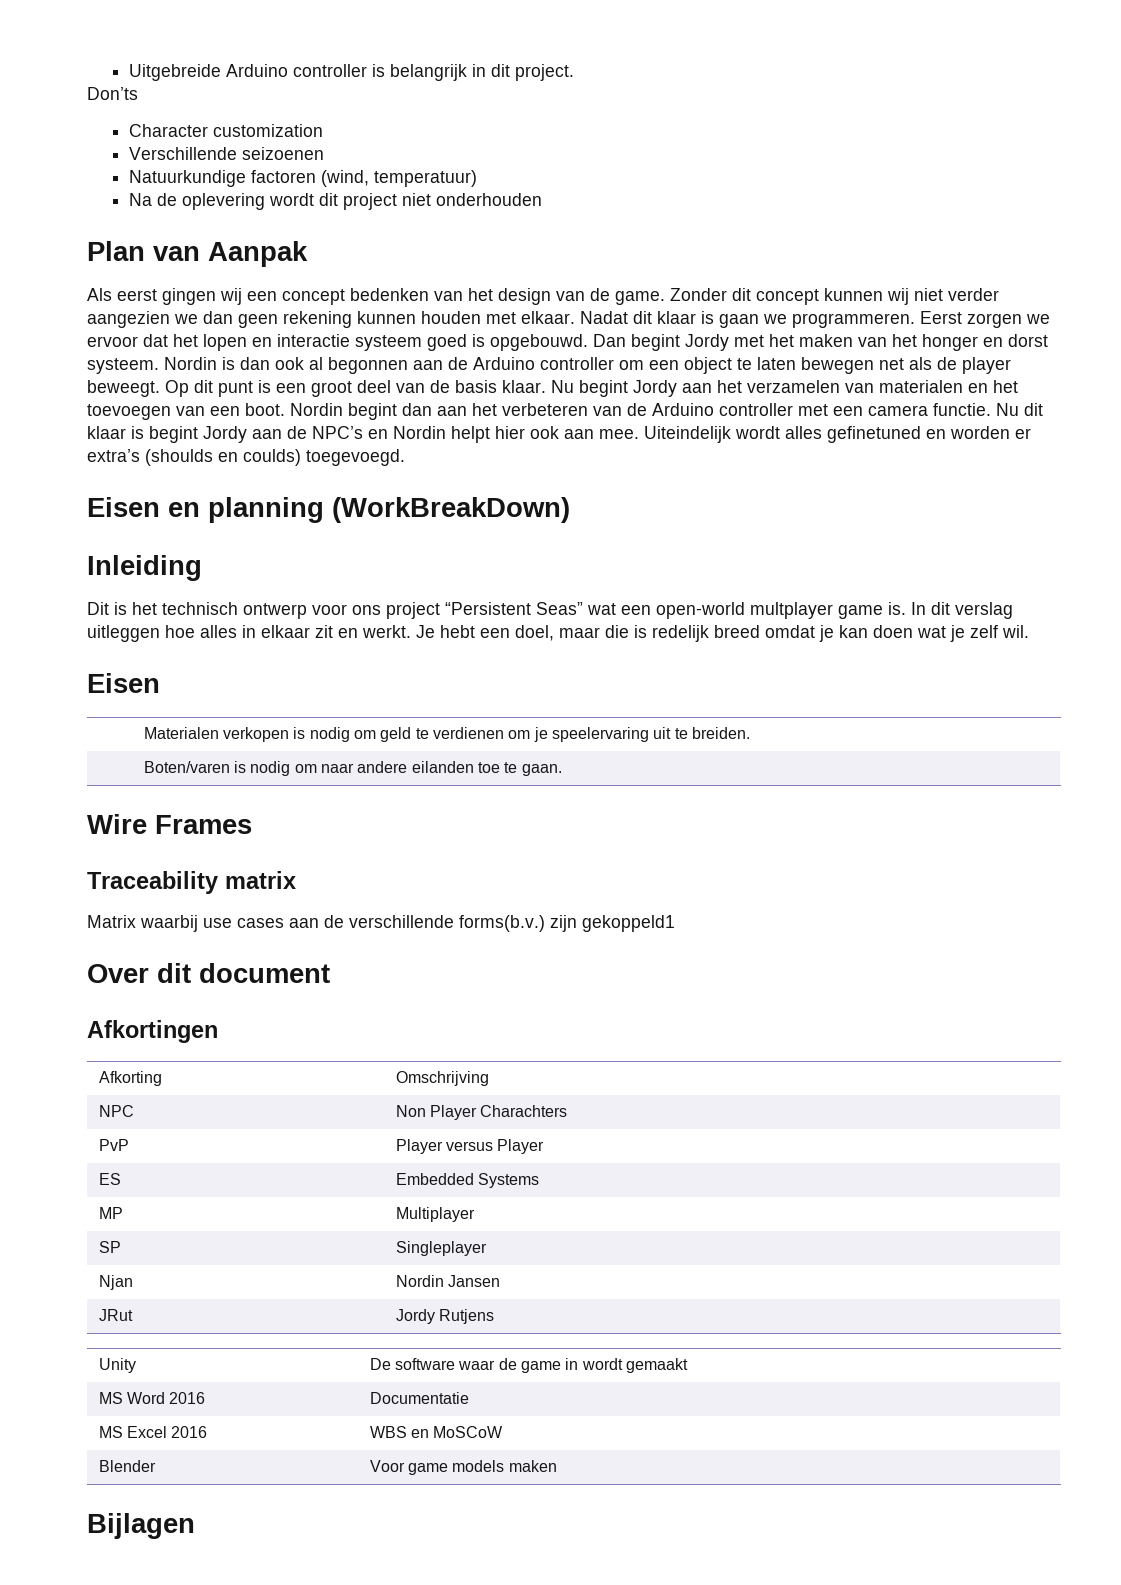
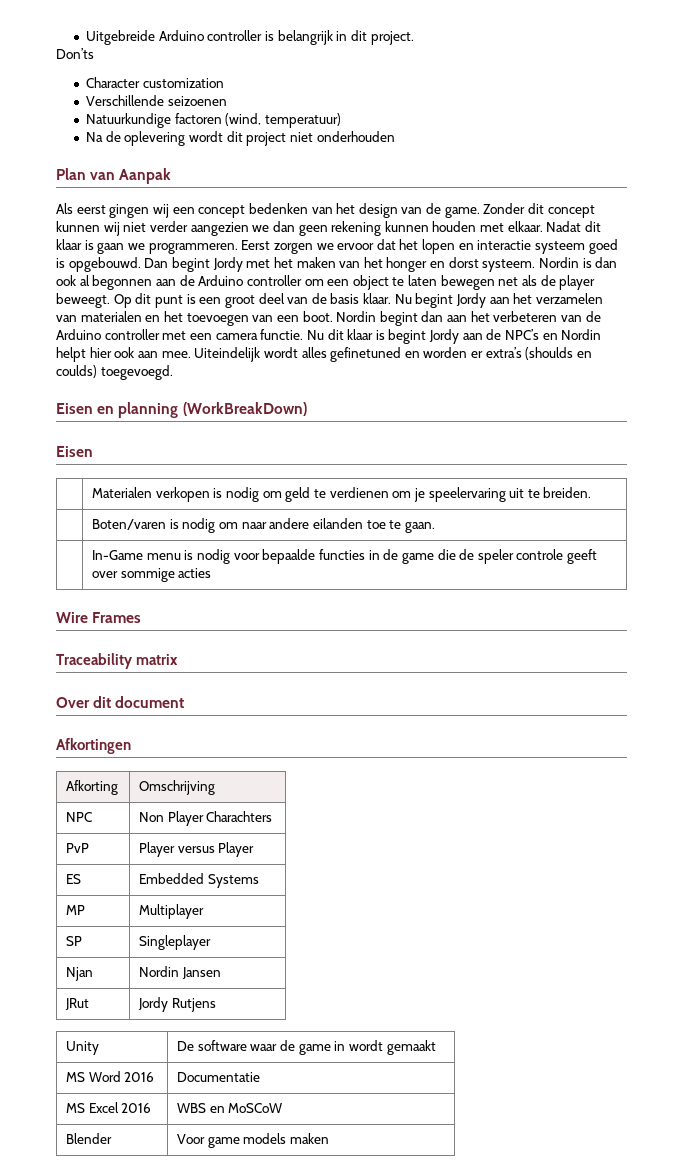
[87,555,202,581] [87,602,1013,619] [87,625,1029,642] // Inleiding // Dit is het technisch ontwerp voor ons project “Persistent Seas” wat een open-world multplayer game is. In dit verslag uitleggen hoe alles in elkaar zit en werkt. Je hebt een doel, maar die is redelijk breed omdat je kan doen wat je zelf wil. -> (307, 409) none
[87,814,252,834] [87,871,296,894] [87,915,675,932] // Wire Frames // Traceability matrix // Matrix waarbij use cases aan de verschillende forms(b.v.) zijn gekoppeld1 -> [92,549,598,564] [92,568,212,582] [56,612,142,623] [56,653,179,669] // | In-Game menu is nodig voor bepaalde functies in de game die de speler controle geeft over sommige acties // Wire Frames // Traceability matrix
[87,1513,195,1539] // Bijlagen -> (330, 1138) none

